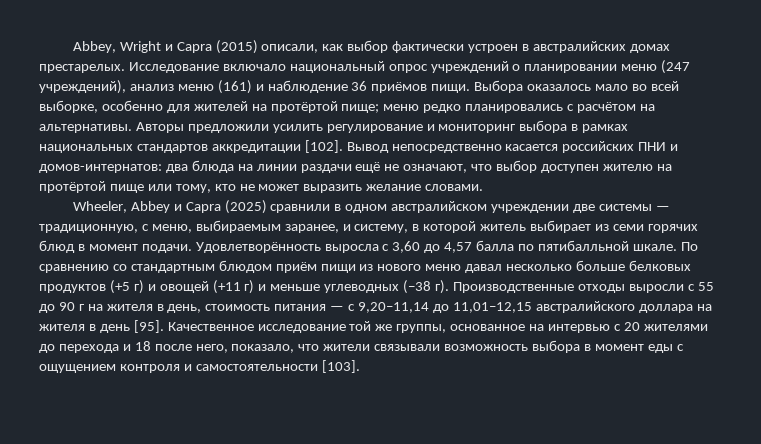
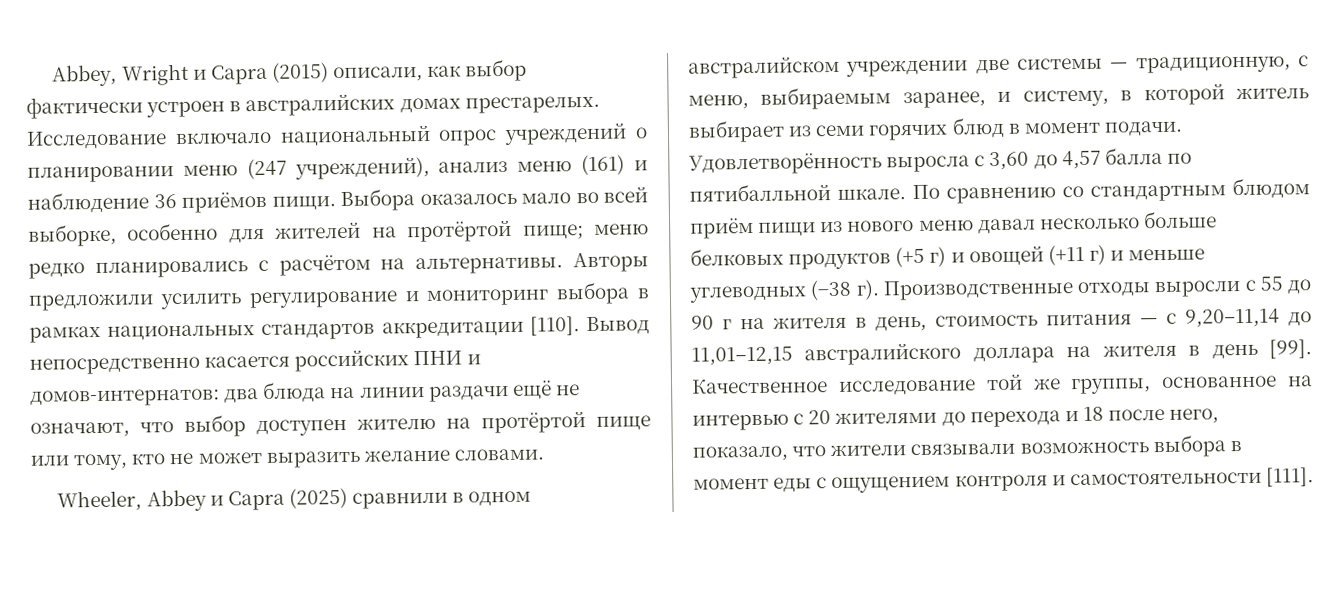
[304,140,343,153] [102]. -> [529,316,580,336] [110].
[133,320,164,333] [95]. -> [1269,339,1312,359] [99].
[321,360,360,373] [103]. -> [1265,467,1314,487] [111].

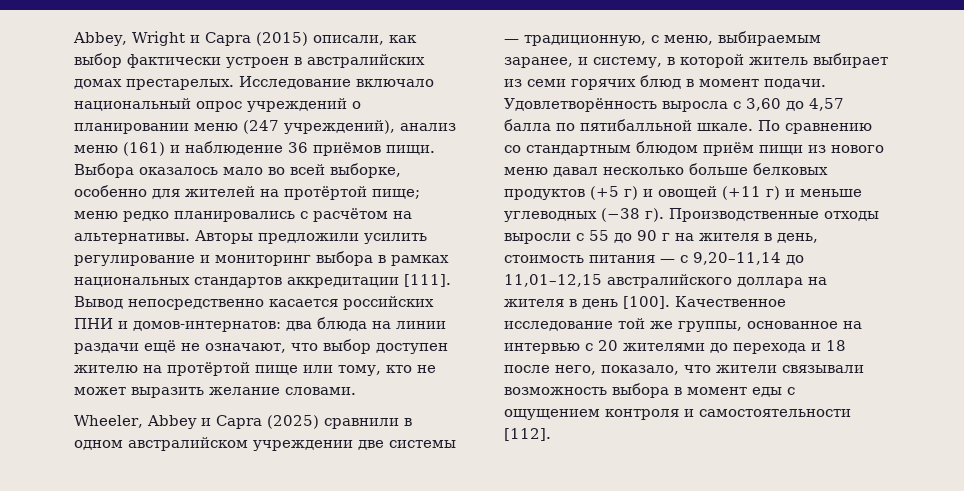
[529,316,580,336] [110]. -> [404,274,451,287] [111].
[1269,339,1312,359] [99]. -> [623,296,670,309] [100].
[1265,467,1314,487] [111]. -> [504,428,551,441] [112].

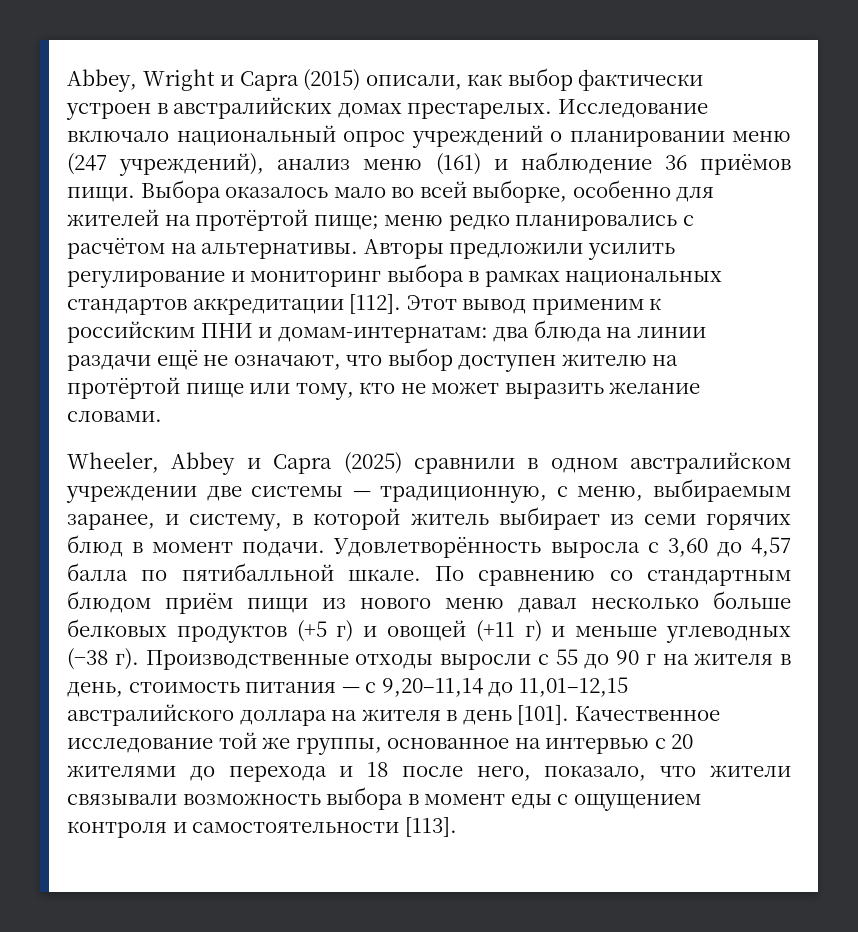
[404,274,451,287] [74,296,434,310] [111]. Вывод непосредственно касается российских -> [349,294,662,315] [67,321,195,343] [112]. Этот вывод применим к российским
[133,321,281,332] домов-интернатов: -> [277,327,488,343] домам-интернатам:
[623,296,670,309] [100]. -> [517,705,570,725] [101].
[504,428,551,441] [112]. -> [404,817,457,837] [113].

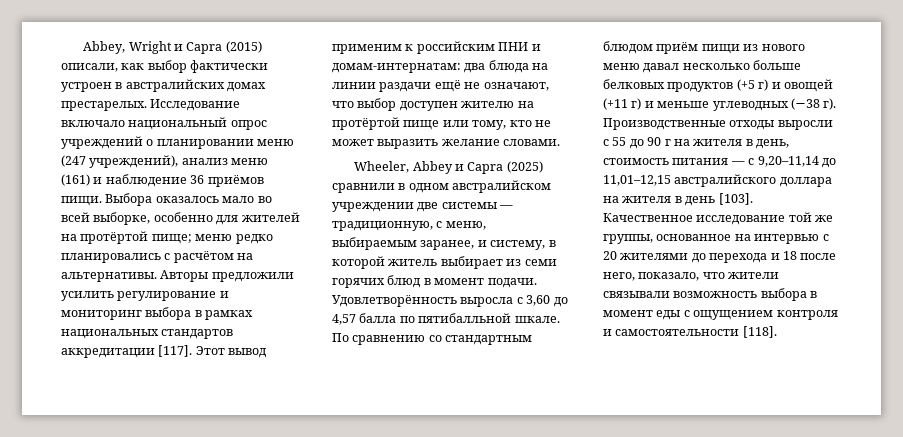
[349,294,402,314] [112]. -> [158,345,193,357] [117].
[517,705,570,725] [101]. -> [718,193,753,205] [103].
[404,817,457,837] [113]. -> [742,326,777,338] [118].

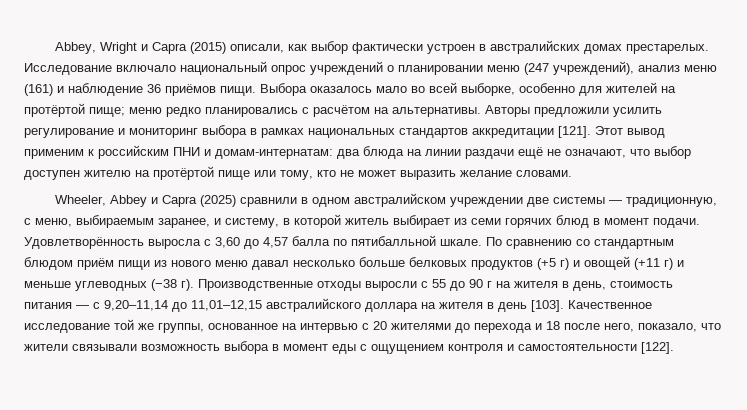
[158,345,193,357] [117]. -> [558,126,591,138] [121].
[742,326,777,338] [118]. -> [641,342,674,354] [122].

